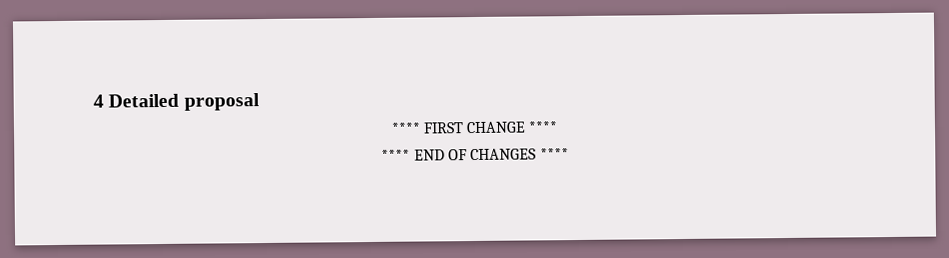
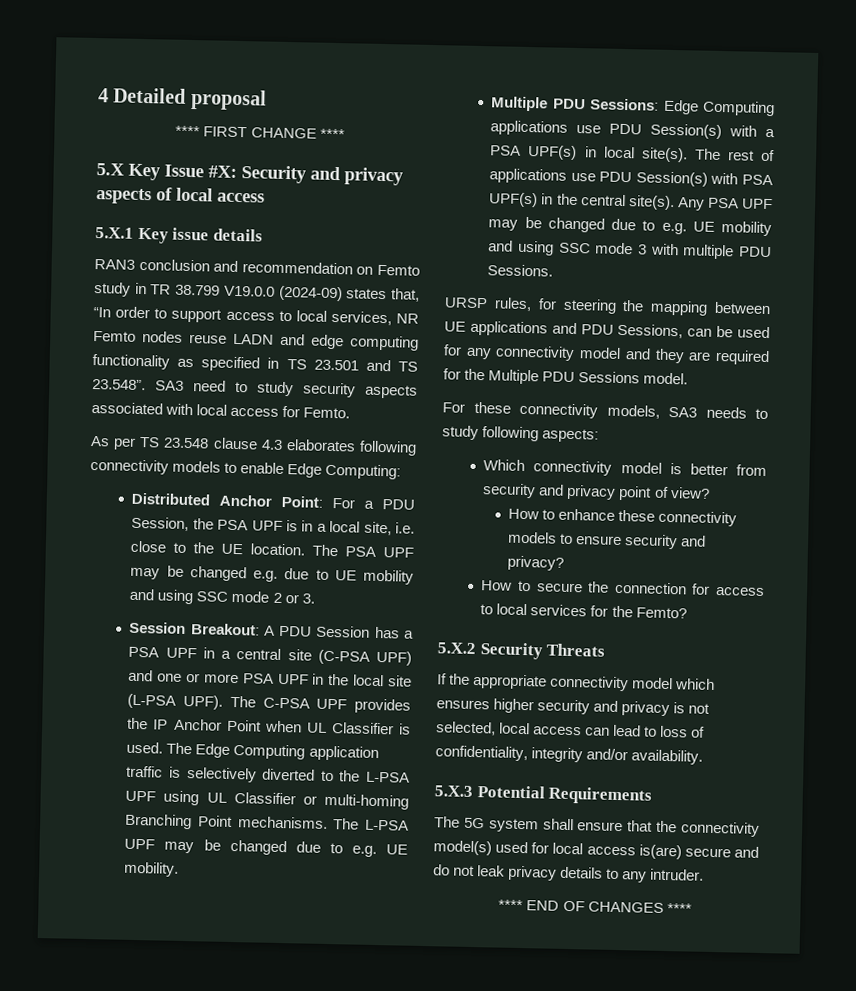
(559, 127) none -> [96,163,404,186] [96,187,265,205] [95,227,263,244] [94,258,420,276] [94,282,421,302] [93,306,419,326] [93,331,419,351] [92,354,418,372] [92,379,418,399] [91,401,351,419] [90,435,418,456] [90,458,402,480] [131,492,415,510] [131,516,415,536] [130,540,414,558] [130,565,414,585] [129,588,315,605] [129,621,414,639] [128,646,412,666] [128,669,412,687] [127,693,411,714] [127,717,411,735] [126,741,379,762] [126,765,410,783] [125,790,409,810] [125,813,410,831] [124,838,408,858] [124,861,180,877] [491,96,775,117] [490,120,775,140] [490,145,775,163] [489,168,773,187] [489,192,773,211] [488,216,772,237] [488,240,772,260] [487,264,554,277] [444,297,771,316] [444,320,771,339] [443,344,770,366] [443,368,689,385] [442,401,768,420] [442,425,600,443] [483,459,767,477] [482,483,710,501] [508,508,738,527] [508,531,707,550] [507,555,565,571] [481,580,765,596] [480,603,687,619] [437,642,606,660] [437,673,716,692] [436,698,711,717] [436,721,706,738] [435,745,704,765] [434,785,653,805] [434,816,760,837] [433,840,759,860] [433,864,705,883] // 5.X Key Issue #X: Security and privacy aspects of local access // 5.X.1 Key issue details // RAN3 conclusion and recommendation on Femto study in TR 38.799 V19.0.0 (2024-09) states that, “In order to support access to local services, NR Femto nodes reuse LADN and edge computing functionality as specified in TS 23.501 and TS 23.548”. SA3 need to study security aspects associated with local access for Femto. // As per TS 23.548 clause 4.3 elaborates following connectivity models to enable Edge Computing: // Distributed Anchor Point: For a PDU Session, the PSA UPF is in a local site, i.e. close to the UE location. The PSA UPF may be changed e.g. due to UE mobility and using SSC mode 2 or 3. // Session Breakout: A PDU Session has a PSA UPF in a central site (C-PSA UPF) and one or more PSA UPF in the local site (L-PSA UPF). The C-PSA UPF provides the IP Anchor Point when UL Classifier is used. The Edge Computing application traffic is selectively diverted to the L-PSA UPF using UL Classifier or multi-homing Branching Point mechanisms. The L-PSA UPF may be changed due to e.g. UE mobility. // Multiple PDU Sessions: Edge Computing applications use PDU Session(s) with a PSA UPF(s) in local site(s). The rest of applications use PDU Session(s) with PSA UPF(s) in the central site(s). Any PSA UPF may be changed due to e.g. UE mobility and using SSC mode 3 with multiple PDU Sessions. // URSP rules, for steering the mapping between UE applications and PDU Sessions, can be used for any connectivity model and they are required for the Multiple PDU Sessions model. // For these connectivity models, SA3 needs to study following aspects: // Which connectivity model is better from security and privacy point of view? // How to enhance these connectivity models to ensure security and privacy? // How to secure the connection for access to local services for the Femto? // 5.X.2 Security Threats // If the appropriate connectivity model which ensures higher security and privacy is not selected, local access can lead to loss of confidentiality, integrity and/or availability. // 5.X.3 Potential Requirements // The 5G system shall ensure that the connectivity model(s) used for local access is(are) secure and do not leak privacy details to any intruder.

